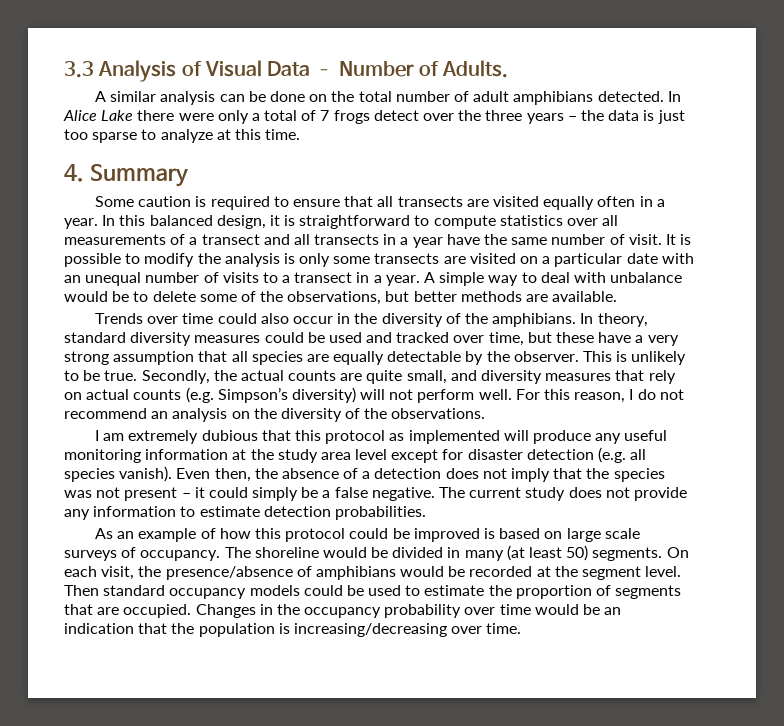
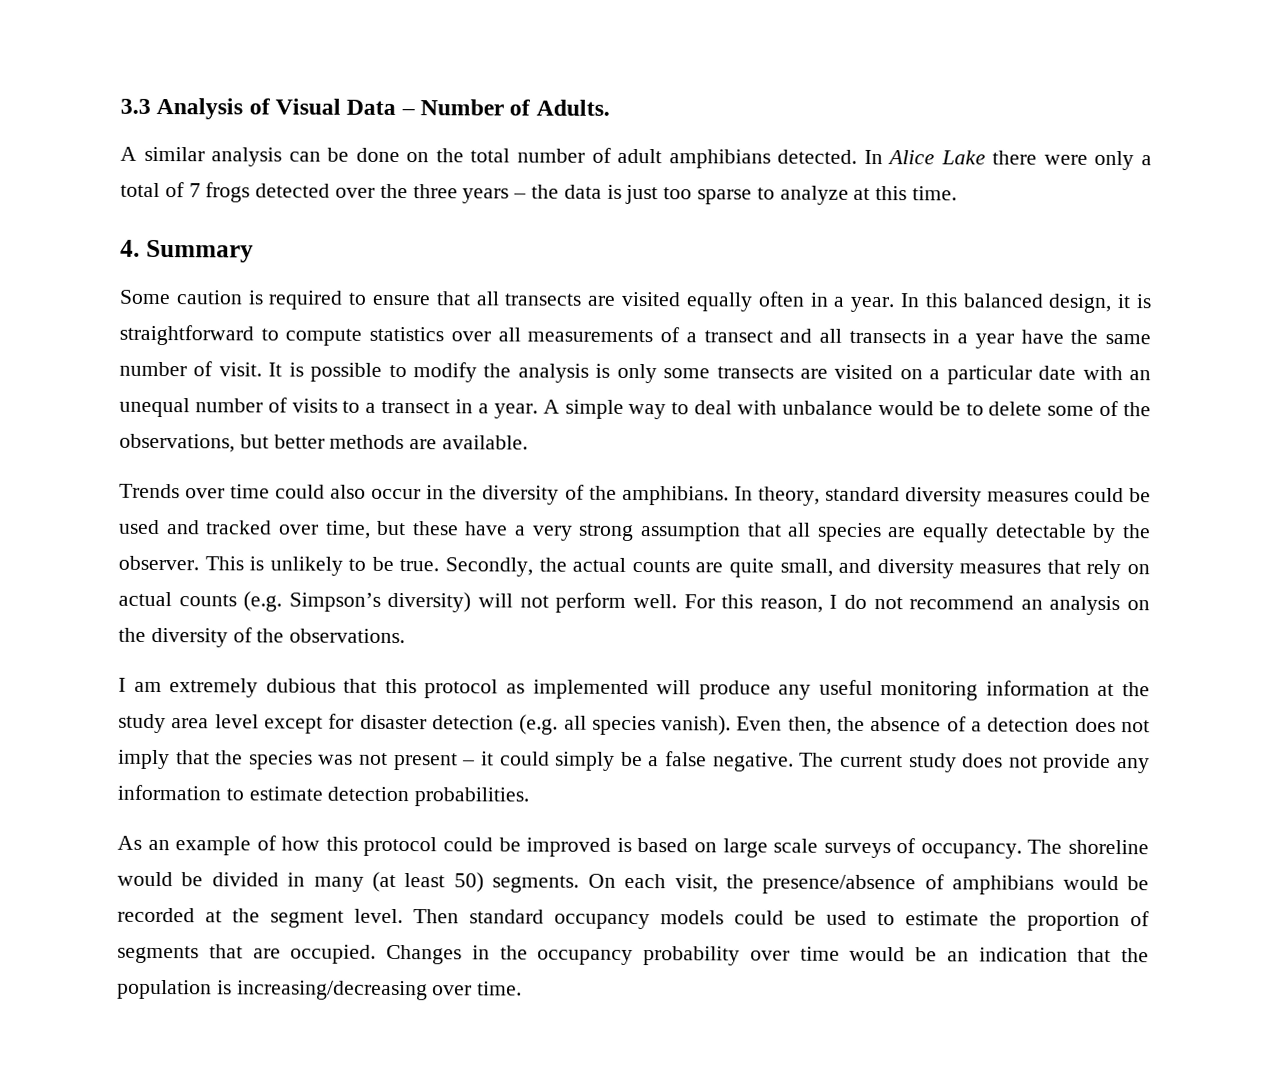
[373,110,419,121] detect -> [255,183,331,198] detected

